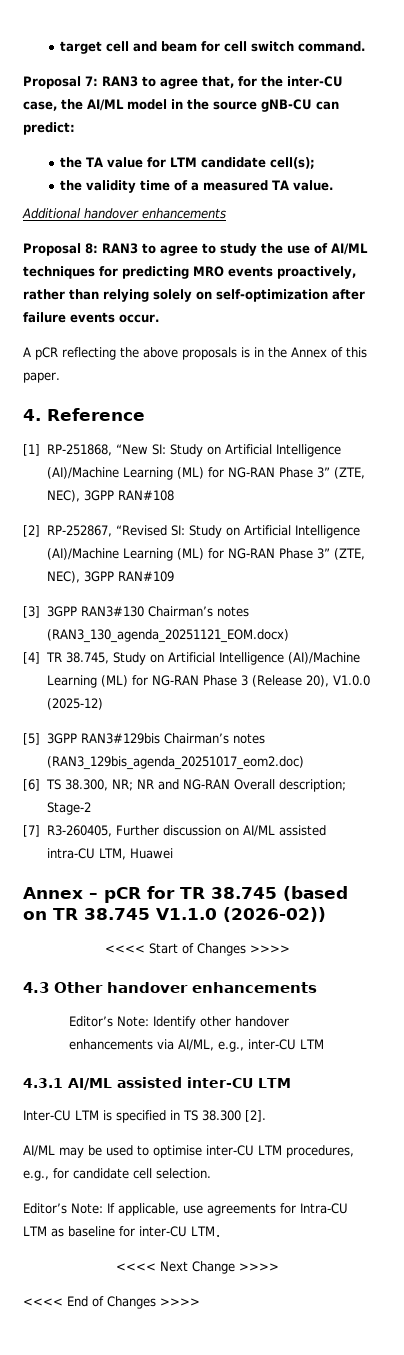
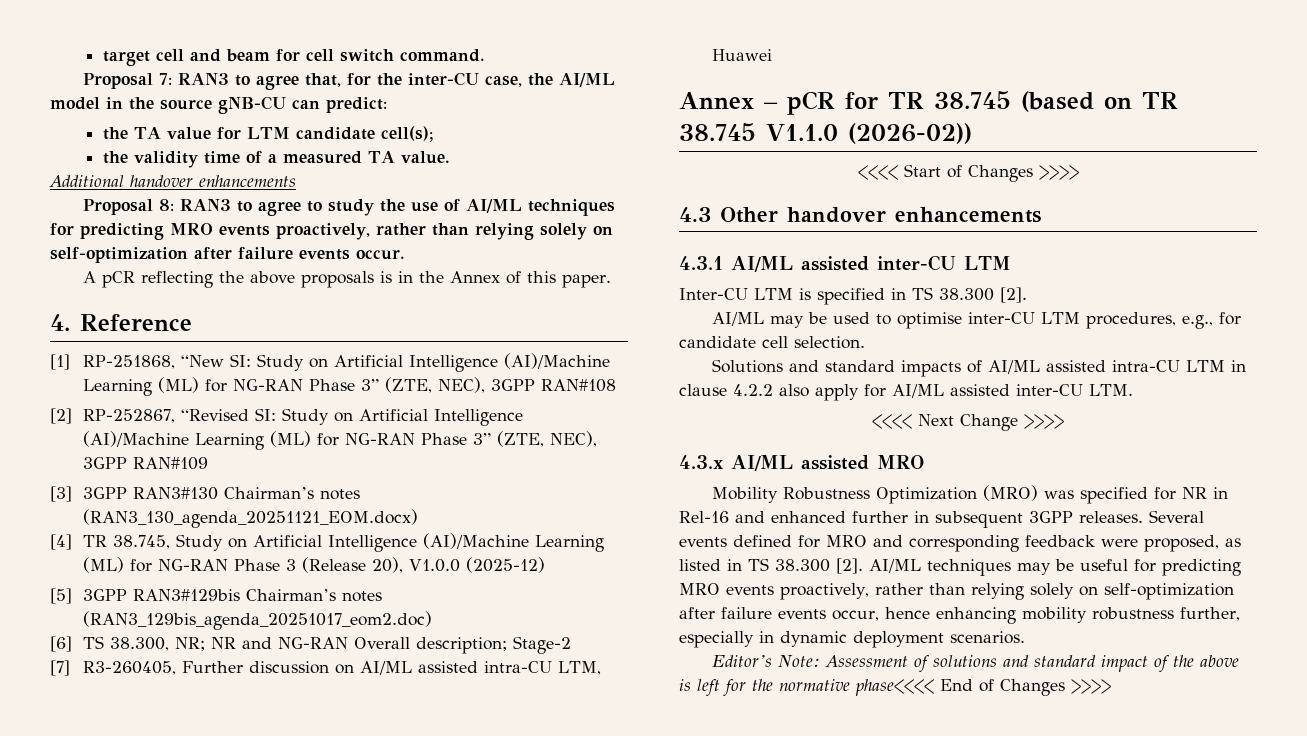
[69,1016,290,1029] [69,1039,325,1052] // Editor’s Note: Identify other handover enhancements via AI/ML, e.g., inter-CU LTM -> (1041, 215) none
[23,1203,348,1216] [23,1226,228,1237] [115,1261,279,1274] [23,1298,63,1306] Editor’s Note: If applicable, use agreements for Intra-CU LTM as baseline for inter-CU LTM． // <<<< Next Change >>>> // <<<< -> [712,359,1247,377] [679,384,1133,401] [872,414,1064,431] [679,455,925,471] [712,485,1229,504] [679,510,1204,528] [679,535,1241,552] [679,558,1241,576] [679,583,1234,600] [679,607,1240,624] [679,631,1025,648] [712,655,1240,672] [679,679,934,696] Solutions and standard impacts of AI/ML assisted intra-CU LTM in clause 4.2.2 also apply for AI/ML assisted inter-CU LTM. // <<<< Next Change >>>> // 4.3.x AI/ML assisted MRO // Mobility Robustness Optimization (MRO) was specified for NR in Rel-16 and enhanced further in subsequent 3GPP releases. Several events defined for MRO and corresponding feedback were proposed, as listed in TS 38.300 [2]. AI/ML techniques may be useful for predicting MRO events proactively, rather than relying solely on self-optimization after failure events occur, hence enhancing mobility robustness further, especially in dynamic deployment scenarios. // Editor’s Note: Assessment of solutions and standard impact of the above is left for the normative phase<<<<

